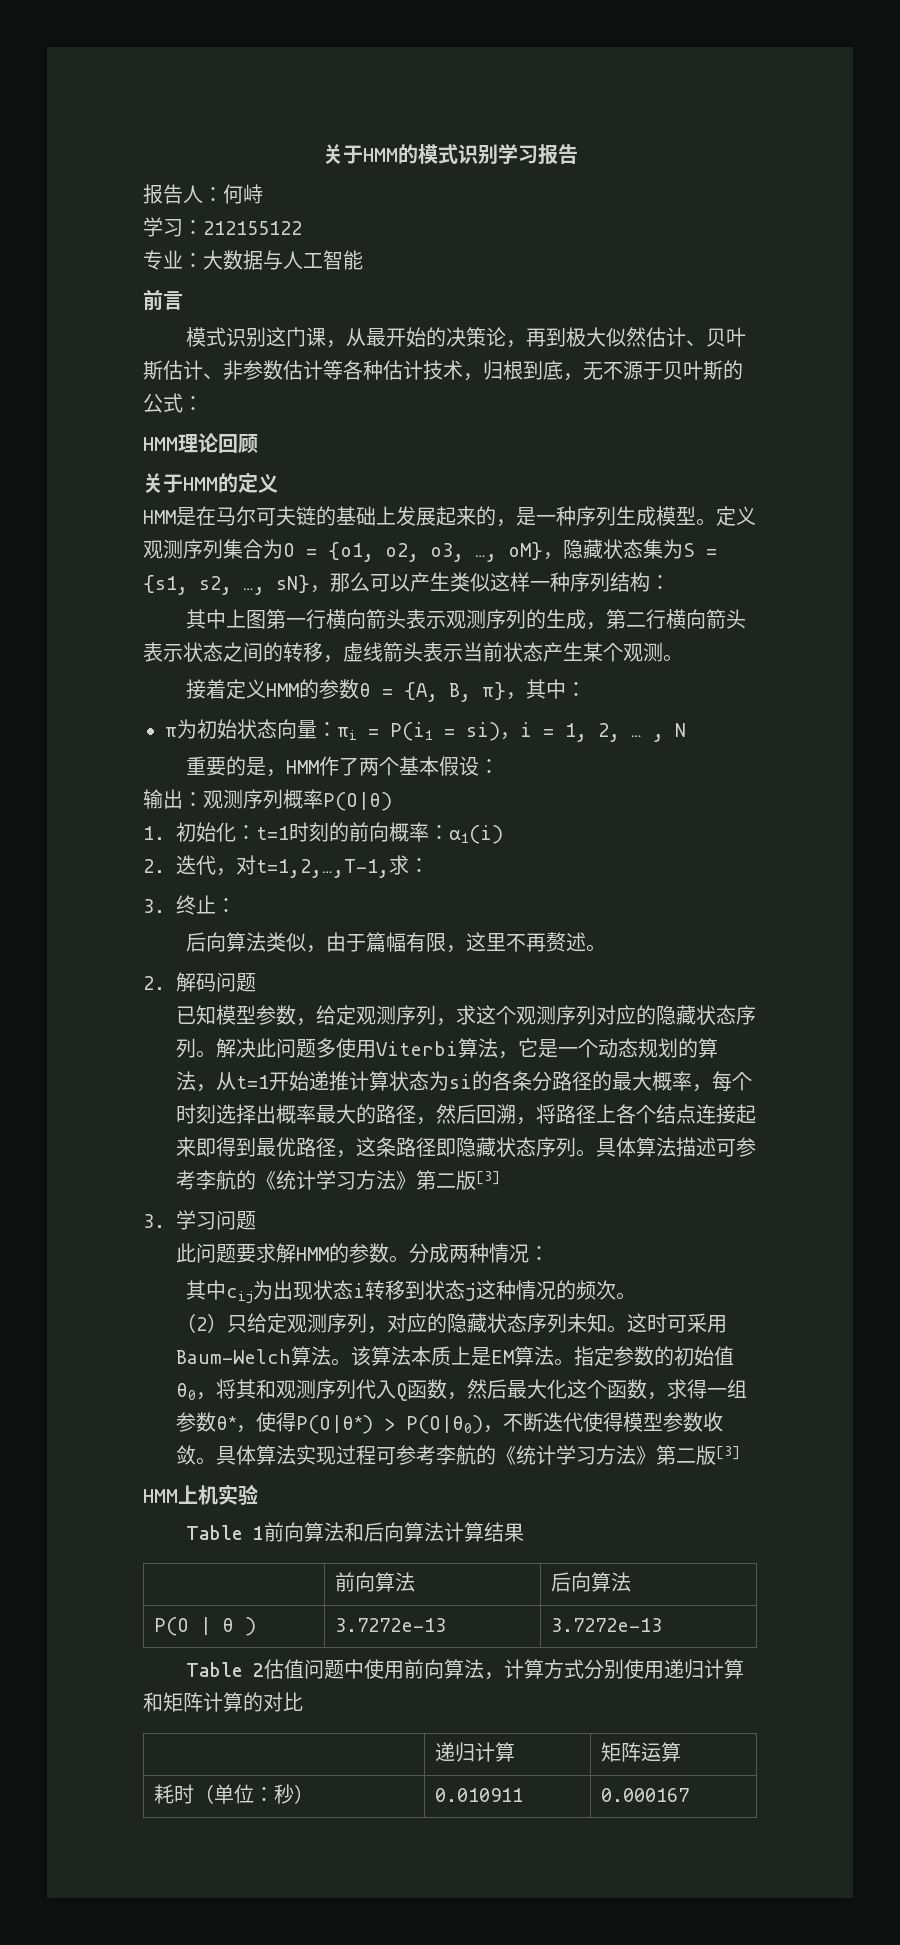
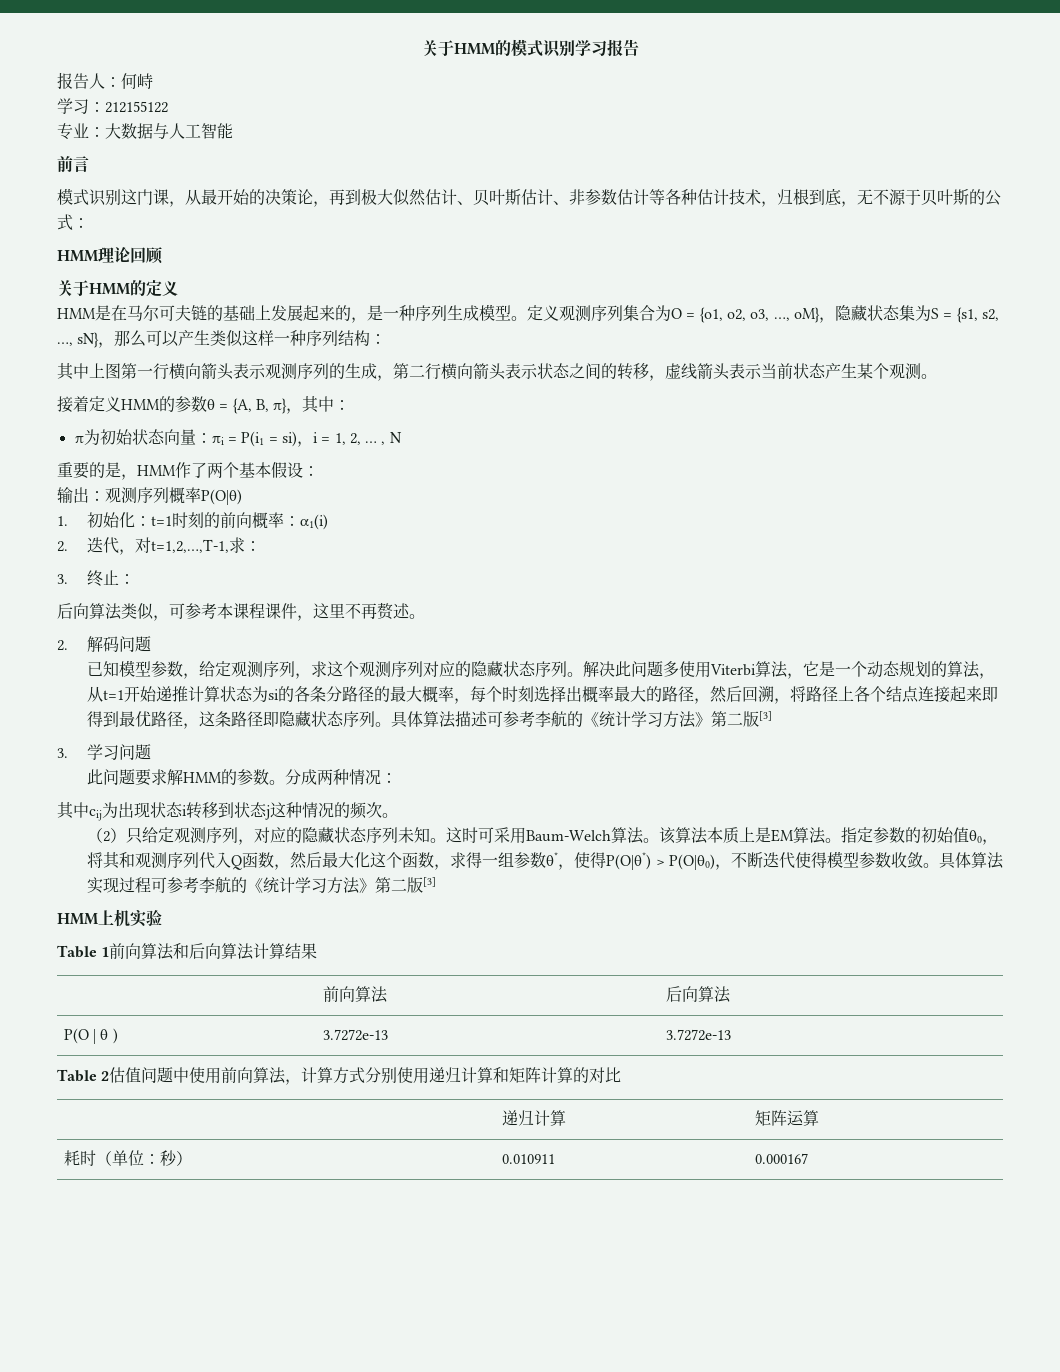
[326,932,447,953] 由于篇幅有限 -> [169,603,297,619] 可参考本课程课件

